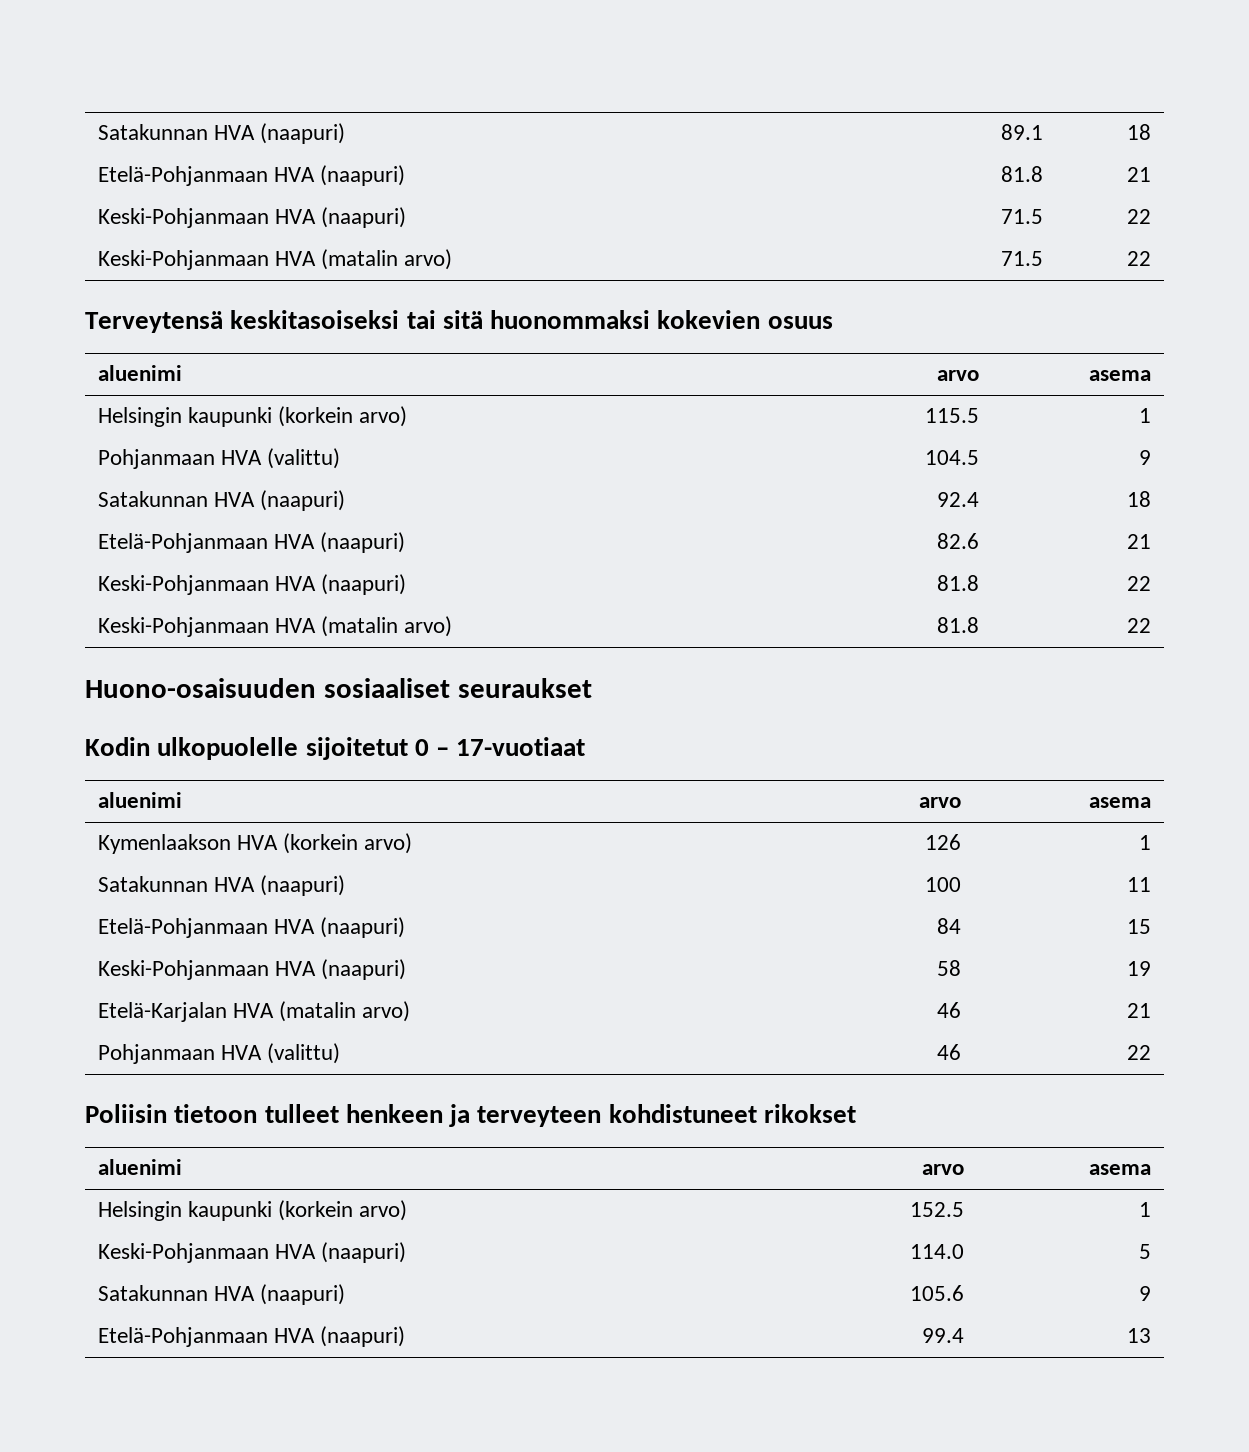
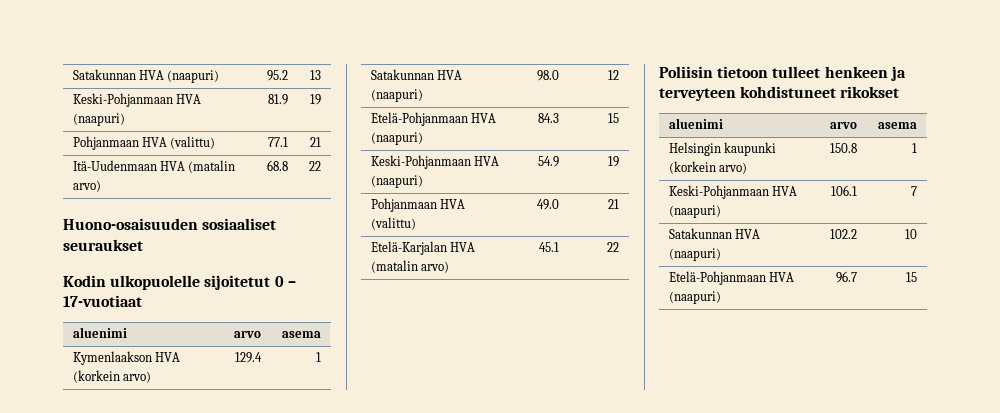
[97,123,345,144] [1001,124,1044,140] [1127,124,1152,140] [97,165,405,186] [1001,166,1044,182] [1127,167,1152,182] [97,207,406,228] [1001,209,1044,224] [1127,209,1152,224] [97,249,453,270] [1001,251,1044,266] [1127,251,1152,266] [85,310,833,333] [97,365,182,381] [937,370,980,381] [1089,370,1152,381] [97,406,408,427] [925,408,980,423] [1139,408,1152,423] [97,448,340,469] [925,450,980,465] [1139,450,1152,465] [97,490,345,511] [937,492,980,507] [1127,491,1152,507] [97,532,405,553] [937,533,980,549] [1127,534,1152,549] [97,574,406,595] [937,575,980,591] [1127,576,1152,591] [97,616,453,637] [937,617,980,633] Satakunnan HVA (naapuri) | 89.1 | 18 // Etelä-Pohjanmaan HVA (naapuri) | 81.8 | 21 // Keski-Pohjanmaan HVA (naapuri) | 71.5 | 22 // Keski-Pohjanmaan HVA (matalin arvo) | 71.5 | 22 // Terveytensä keskitasoiseksi tai sitä huonommaksi kokevien osuus // aluenimi | arvo | asema // Helsingin kaupunki (korkein arvo) | 115.5 | 1 // Pohjanmaan HVA (valittu) | 104.5 | 9 // Satakunnan HVA (naapuri) | 92.4 | 18 // Etelä-Pohjanmaan HVA (naapuri) | 82.6 | 21 // Keski-Pohjanmaan HVA (naapuri) | 81.8 | 22 // Keski-Pohjanmaan HVA (matalin arvo) | 81.8 -> [72,69,220,83] [267,70,289,81] [310,70,322,80] [72,93,202,107] [72,113,125,126] [268,94,289,105] [310,94,322,105] [72,136,216,150] [268,137,289,147] [310,137,322,147] [72,160,236,173] [72,180,101,192] [267,160,289,171] Satakunnan HVA (naapuri) | 95.2 | 13 // Keski-Pohjanmaan HVA (naapuri) | 81.9 | 19 // Pohjanmaan HVA (valittu) | 77.1 | 21 // Itä-Uudenmaan HVA (matalin arvo) | 68.8
[925,834,962,850] 126 -> [235,352,263,363] 129.4
[925,877,962,892] [1127,877,1152,892] [97,917,405,938] [937,918,962,934] 100 | 11 // Etelä-Pohjanmaan HVA (naapuri) | 84 -> [537,70,560,81] [608,70,620,80] [370,112,497,126] [370,132,423,145] [538,113,560,123] 98.0 | 12 // Etelä-Pohjanmaan HVA (naapuri) | 84.3
[937,960,962,976] [1127,961,1152,976] 58 | 19 -> [538,156,560,167] [608,156,620,167] [370,198,466,212] [370,217,416,230] [537,199,560,210] [608,199,620,209] 54.9 | 19 // Pohjanmaan HVA (valittu) | 49.0 | 21
[937,1002,962,1018] [1127,1003,1152,1018] [97,1043,340,1064] [937,1044,962,1060] 46 | 21 // Pohjanmaan HVA (valittu) | 46 -> [539,242,560,252] 45.1
[910,1202,965,1217] 152.5 -> [830,143,858,153] 150.8
[910,1244,965,1259] [1139,1244,1152,1259] [97,1284,345,1305] [910,1285,965,1301] [1139,1286,1152,1301] [97,1326,405,1347] [922,1328,965,1343] [1127,1328,1152,1343] 114.0 | 5 // Satakunnan HVA (naapuri) | 105.6 | 9 // Etelä-Pohjanmaan HVA (naapuri) | 99.4 | 13 -> [831,185,858,196] [911,186,918,196] [668,228,761,239] [668,248,721,261] [830,229,858,239] [905,229,918,239] [668,271,795,285] [668,291,721,304] [836,271,858,283] [906,272,918,282] 106.1 | 7 // Satakunnan HVA (naapuri) | 102.2 | 10 // Etelä-Pohjanmaan HVA (naapuri) | 96.7 | 15

